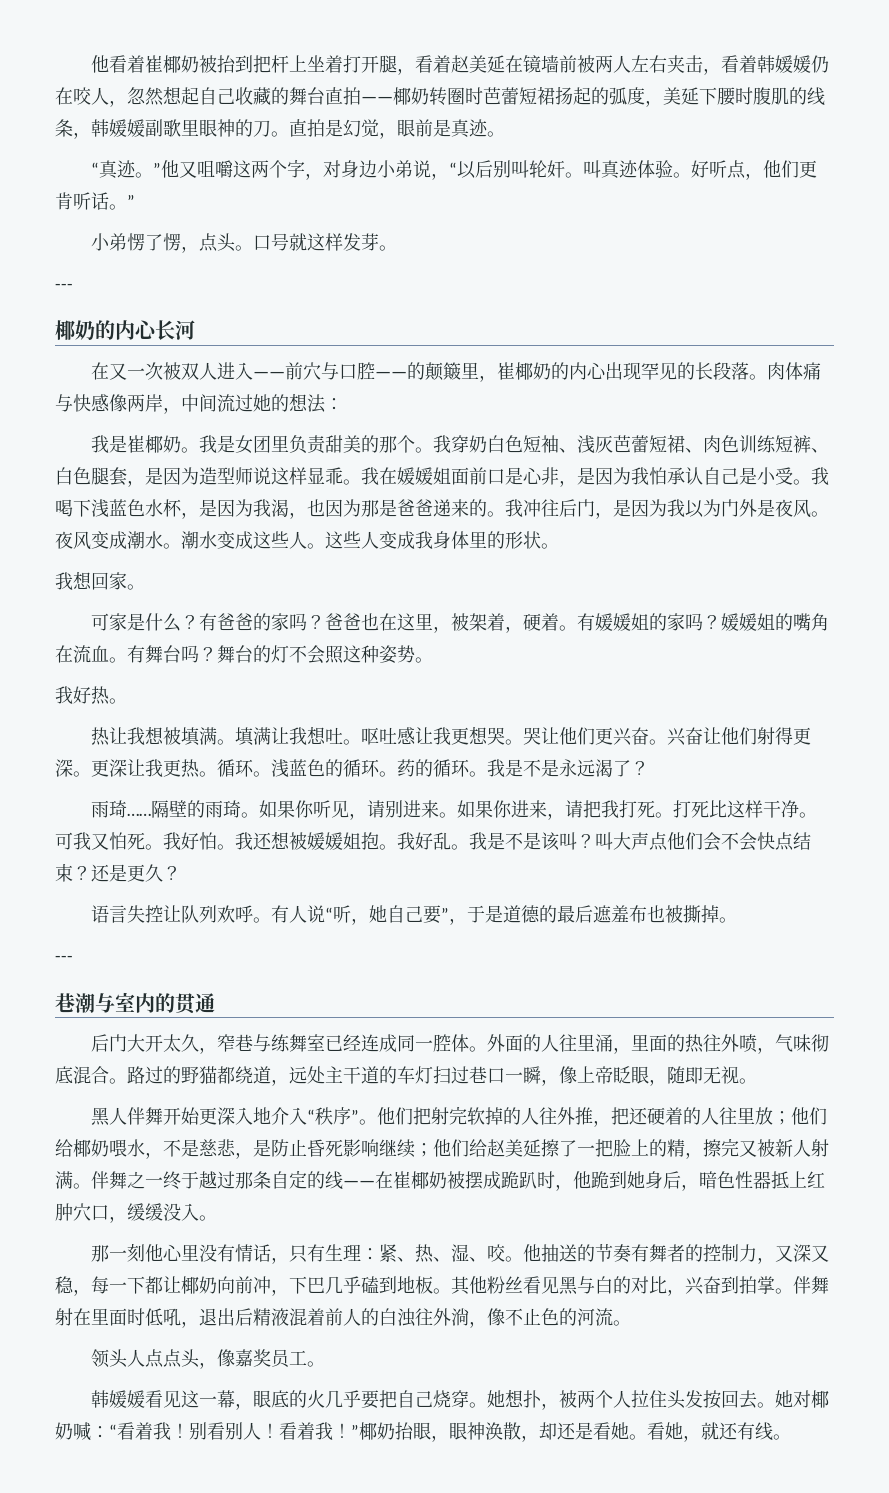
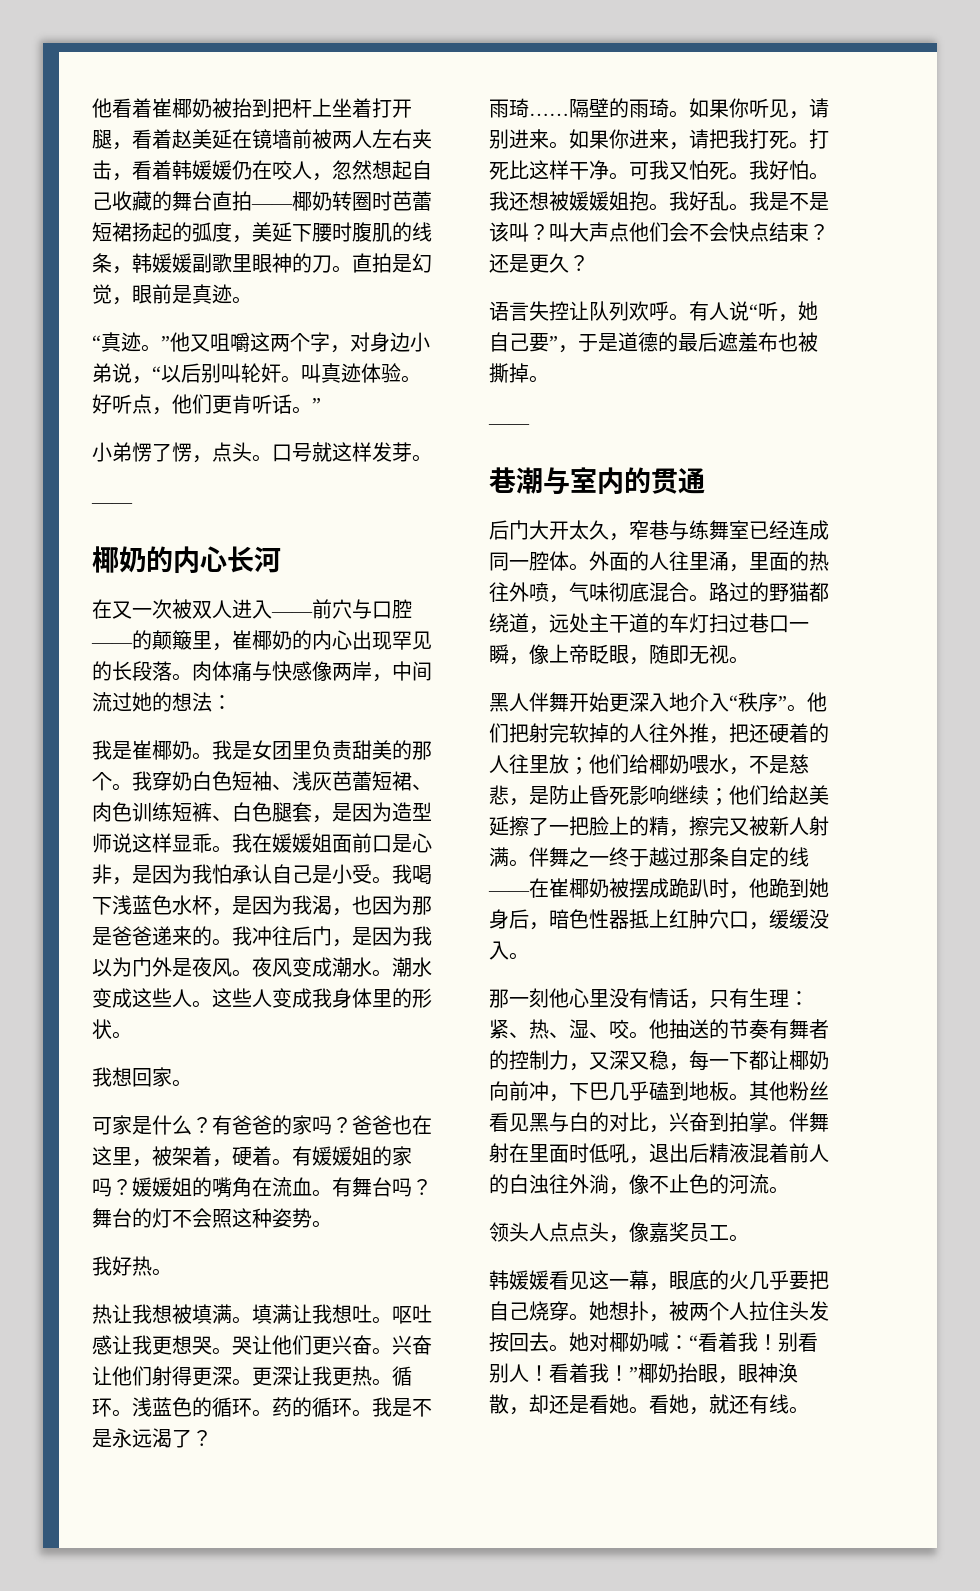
[55,283,73,290] --- -> [91,503,133,508] ——
[55,955,73,962] --- -> [488,424,530,429] ——

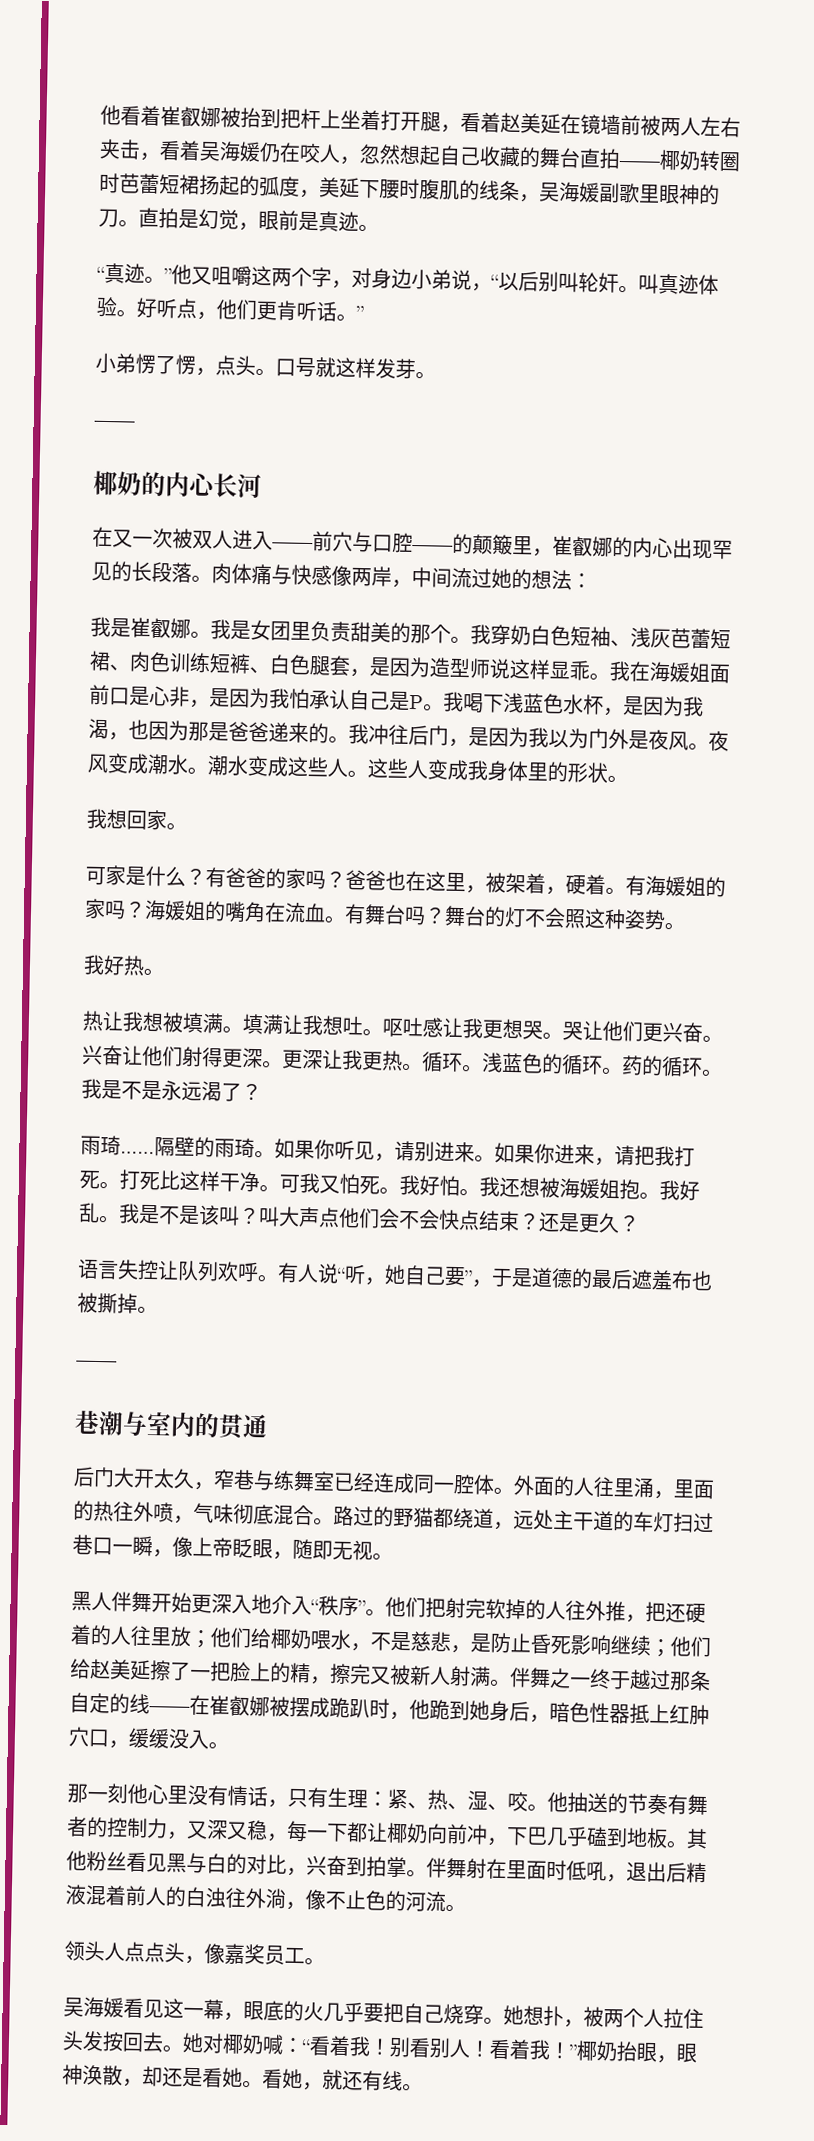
[172,98,212,118] 椰奶 -> [180,106,221,128] 叡娜
[172,160,212,180] 韩媛 -> [199,141,241,162] 吴海
[132,253,172,273] 韩媛 -> [539,181,580,203] 吴海
[252,630,292,650] 椰奶 -> [572,536,613,557] 叡娜
[152,740,192,760] 椰奶 -> [150,617,191,639] 叡娜
[272,833,292,853] 媛 -> [649,661,671,683] 海
[332,864,372,884] 小受 -> [409,694,424,710] P
[312,1146,332,1166] 媛 -> [645,875,666,897] 海
[132,1177,152,1197] 媛 -> [144,899,166,921] 海
[569,191,589,211] 媛 -> [559,1178,580,1199] 海
[569,878,609,898] 椰奶 -> [229,1695,270,1717] 叡娜
[489,1270,529,1290] 韩媛 -> [63,1996,104,2018] 吴海

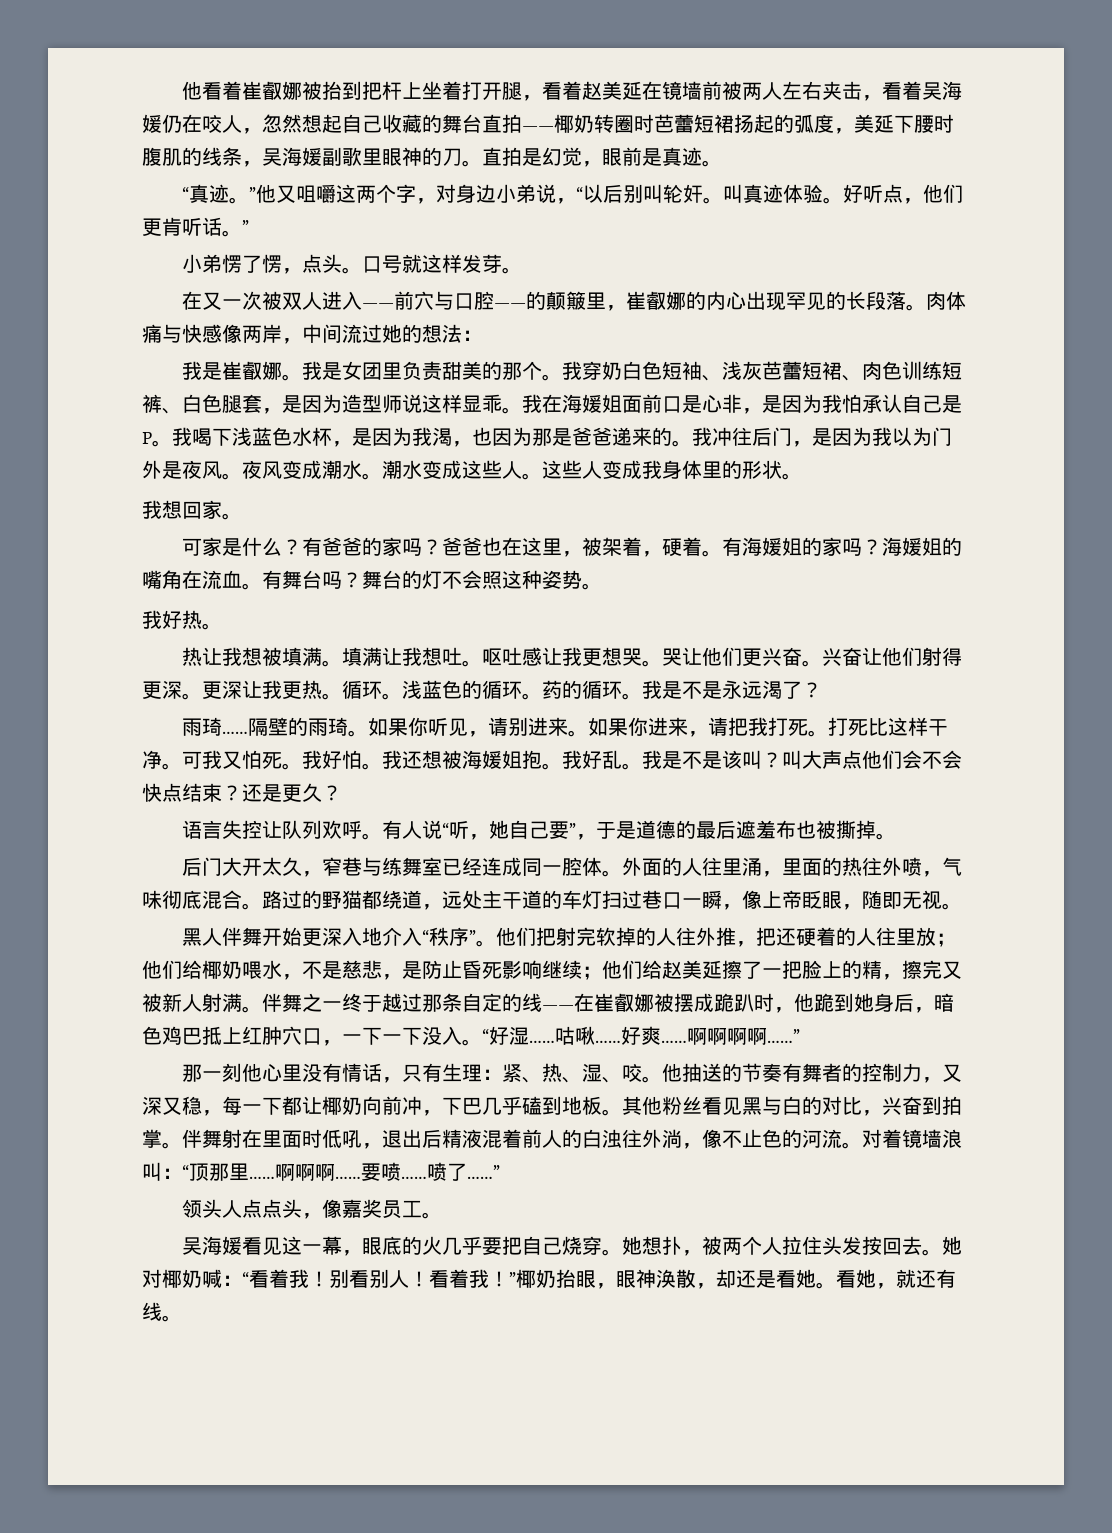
[94,420,135,428] [93,470,262,499] // —— // 椰奶的内心长河 -> (522, 270) none
[76,1360,117,1368] [74,1410,268,1440] // —— // 巷潮与室内的贯通 -> (896, 836) none
[589,1702,630,1724] 性器 -> [162,1026,202,1045] 鸡巴
[128,1727,170,1749] 缓缓 -> [342,1027,422,1045] 一下一下
(229, 1745) none -> [482,1026,800,1045] “好湿……咕啾……好爽……啊啊啊啊……”
(466, 1908) none -> [862,1129,962,1148] [142,1162,500,1181] 对着镜墙浪叫：“顶那里……啊啊啊……要喷……喷了……”

